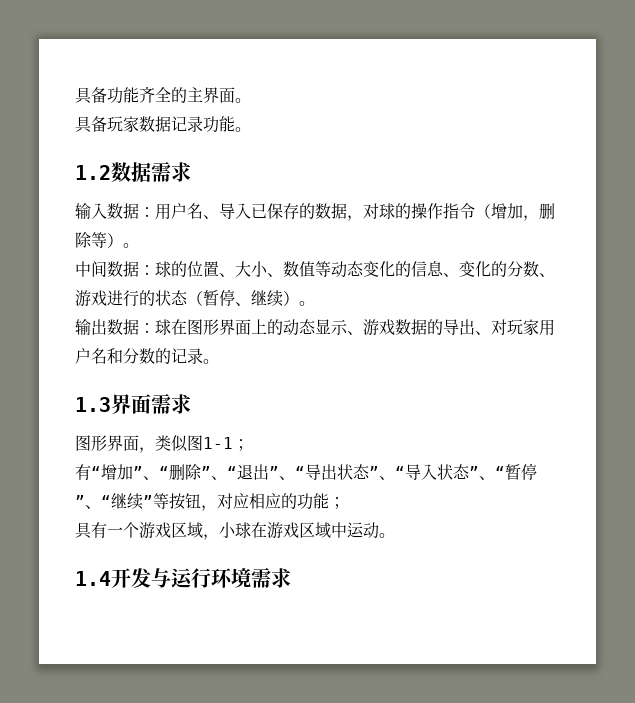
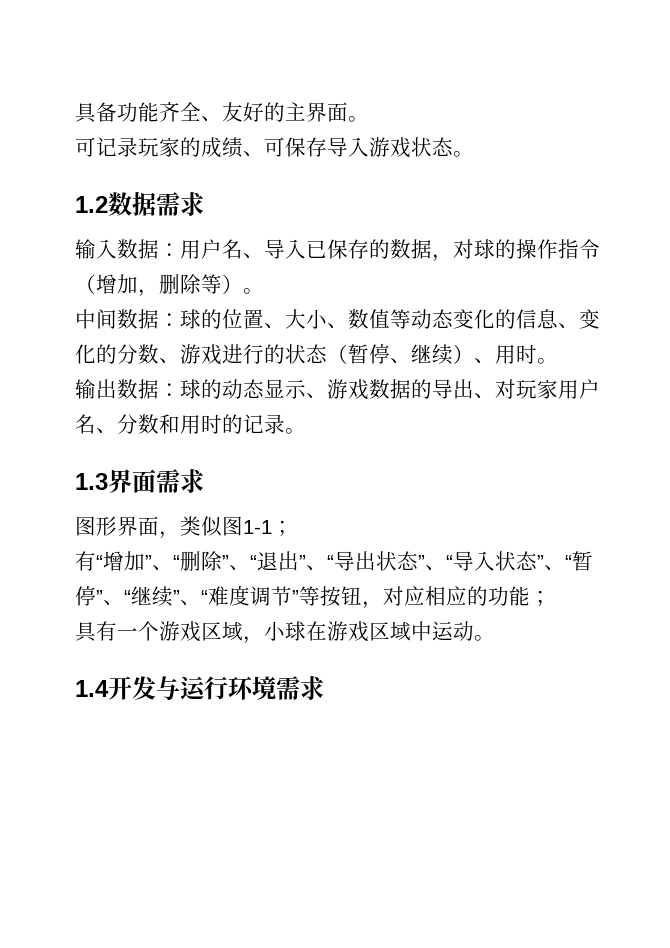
(171, 94) none -> [201,102,264,122] 、友好
[75,116,235,133] 具备玩家数据记录功能 -> [75,137,453,158] 可记录玩家的成绩、可保存导入游戏状态
(299, 298) none -> [474,344,537,364] 、用时
[171,319,267,335] 在图形界面上 -> (201, 389) none
[107,348,155,364] 和分数 -> [96,414,222,434] 、分数和用时
(153, 501) none -> [180,585,299,606] 、“难度调节”

